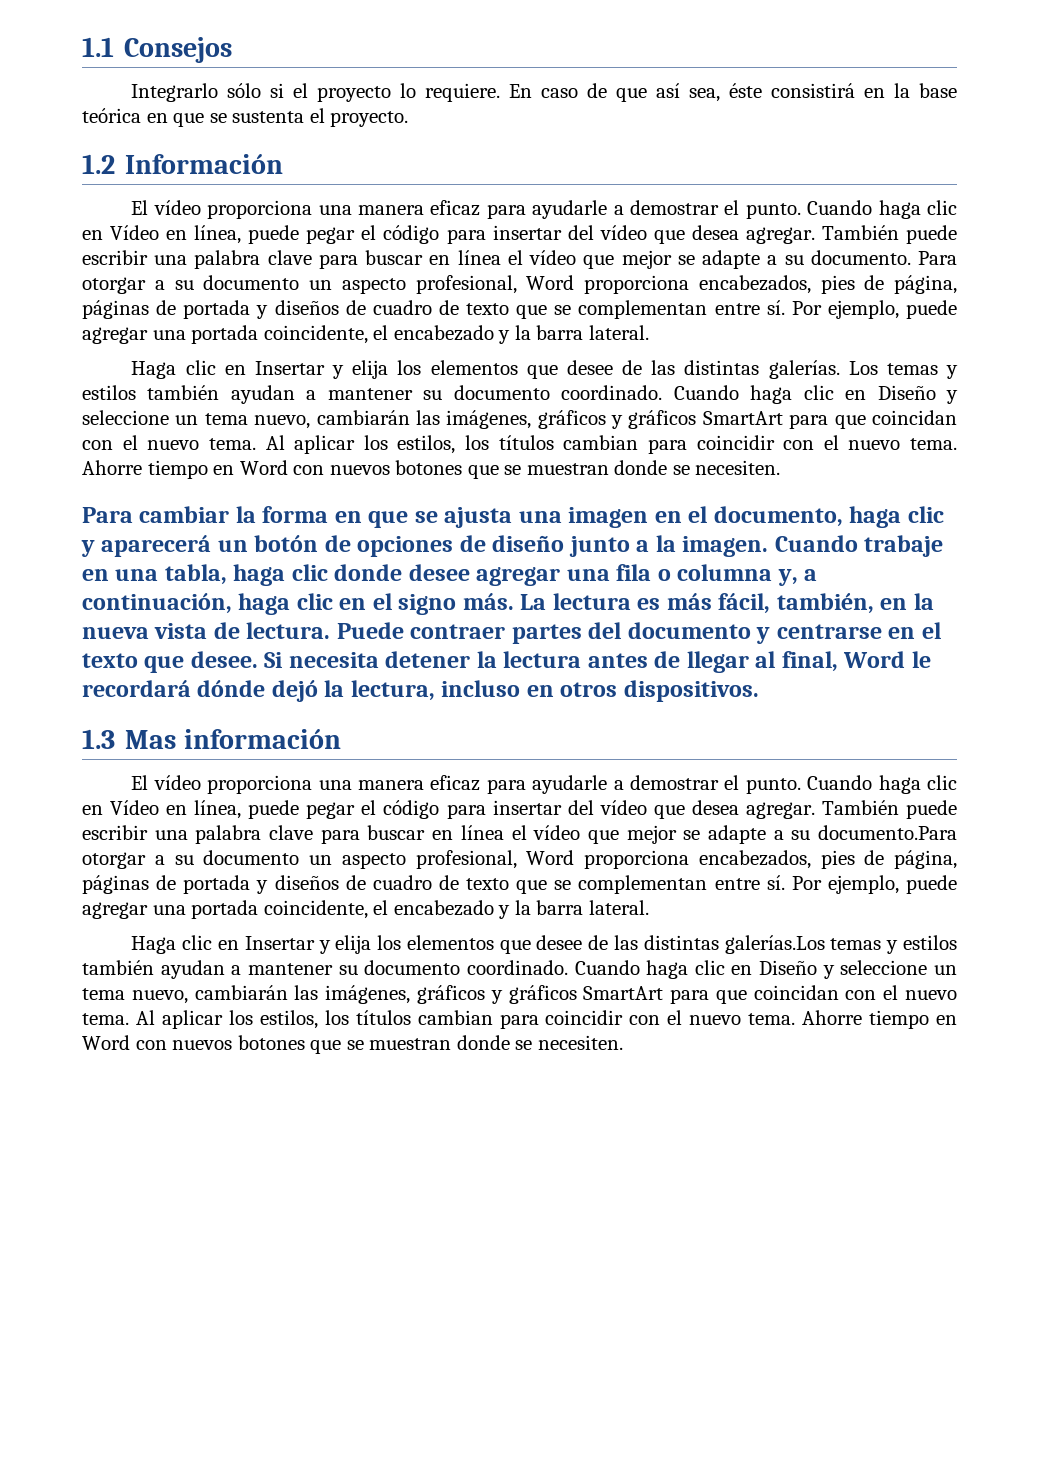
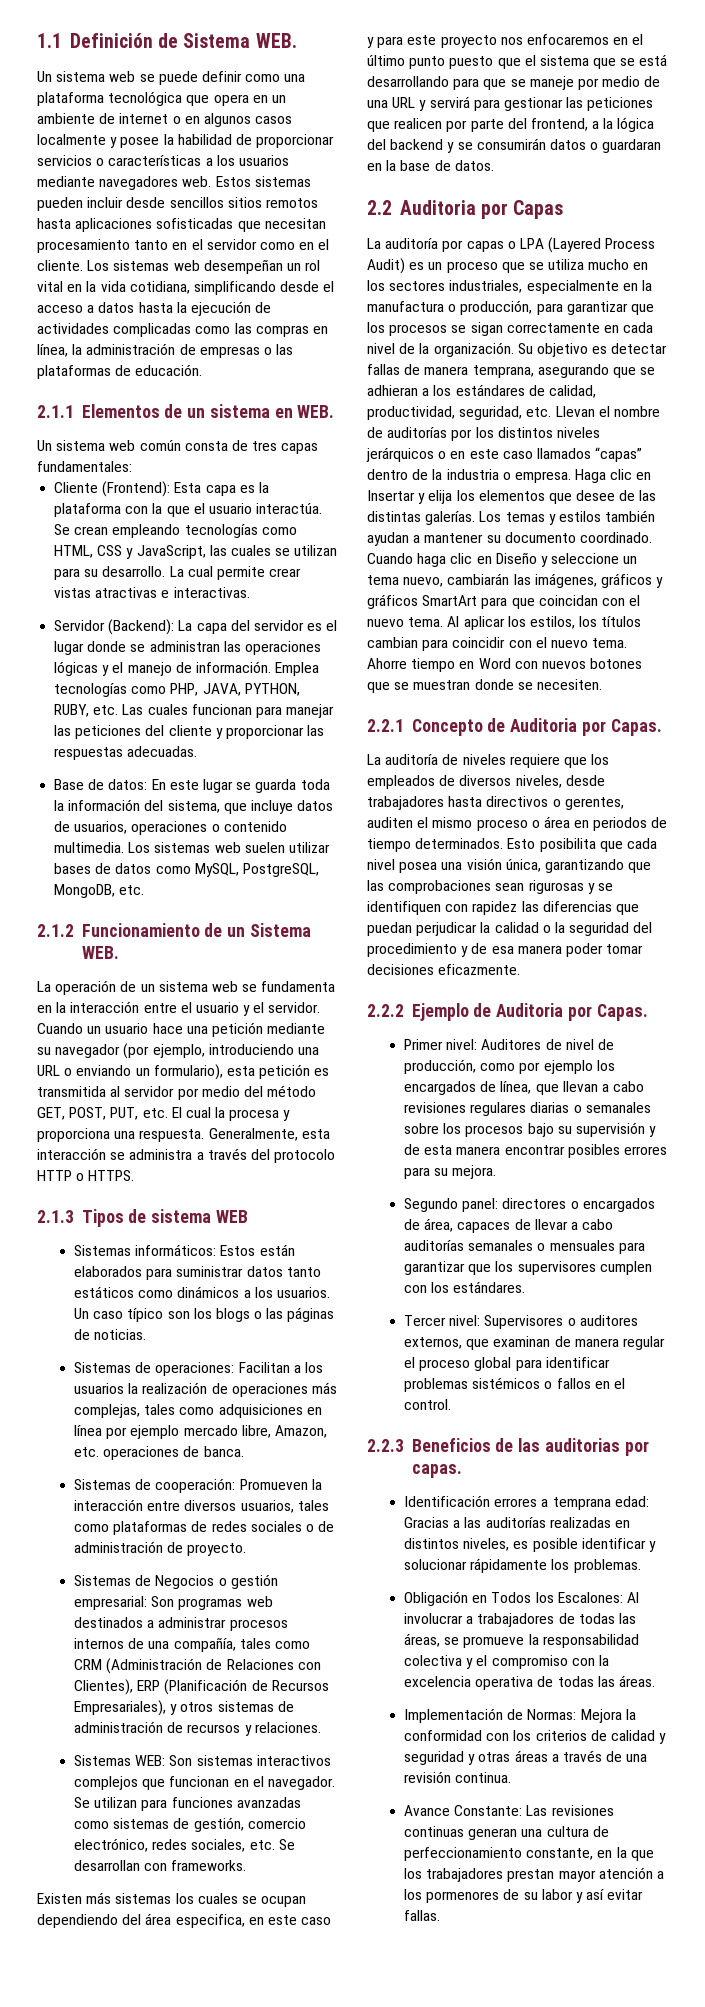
[124,37,233,63] [131,83,958,102] [82,108,409,127] [82,154,284,174] [131,200,958,219] [82,225,957,244] [82,250,958,269] [82,275,957,294] [82,300,957,319] [82,325,649,344] Consejos // Integrarlo sólo si el proyecto lo requiere. En caso de que así sea, éste consistirá en la base teórica en que se sustenta el proyecto. // 1.2 Información // El vídeo proporciona una manera eficaz para ayudarle a demostrar el punto. Cuando haga clic en Vídeo en línea, puede pegar el código para insertar del vídeo que desea agregar. También puede escribir una palabra clave para buscar en línea el vídeo que mejor se adapte a su documento. Para otorgar a su documento un aspecto profesional, Word proporciona encabezados, pies de página, páginas de portada y diseños de cuadro de texto que se complementan entre sí. Por ejemplo, puede agregar una portada coincidente, el encabezado y la barra lateral. // -> [69,33,297,48] [37,71,306,85] [37,91,286,106] [37,113,293,127] [37,134,335,148] [37,155,289,166] [37,176,311,190] [37,197,318,211] [37,218,326,232] [37,239,330,253] [37,259,321,274] [37,281,335,295] [37,301,272,316] [37,323,328,337] [37,343,294,358] [37,364,203,379] [37,404,335,418] [37,440,319,454] [37,461,132,472] [54,481,269,497] [54,503,323,517] [54,524,297,538] [54,545,338,559] [54,566,302,580] [54,587,250,598] [54,619,338,635] [54,641,321,655] [54,661,320,676] [54,683,300,697] [54,704,335,718] [54,725,325,739] [54,746,198,760] [54,779,330,793] [54,799,334,814] [54,821,287,835] [54,842,330,853] [54,863,319,877] [54,884,145,898] [37,923,311,937] [81,946,119,959] [37,980,336,995] [37,1001,321,1016] [37,1022,326,1037] [37,1043,319,1059] [37,1064,330,1080] [37,1085,317,1100] [37,1107,291,1121] [37,1128,330,1142] [37,1148,336,1163] [37,1170,135,1181] [37,1209,248,1227] [73,1244,295,1256] [73,1266,321,1280] [73,1286,330,1298] [73,1307,335,1322] [73,1329,147,1340] [73,1362,323,1376] [73,1382,337,1397] [73,1404,322,1418] [73,1425,327,1439] [73,1446,244,1460] [73,1478,322,1493] [73,1499,329,1513] [73,1521,335,1535] [73,1541,247,1556] [73,1574,278,1589] [73,1596,273,1610] [73,1617,288,1631] [73,1637,310,1652] [73,1658,321,1674] [73,1679,329,1695] [73,1700,294,1716] [73,1721,321,1736] [73,1755,331,1766] [73,1776,335,1790] [73,1797,301,1811] [73,1817,306,1832] [73,1838,295,1852] [73,1860,247,1871] [37,1892,307,1907] [37,1913,332,1928] [367,34,644,48] [367,54,668,69] [367,76,661,90] [367,96,654,111] [367,117,655,132] [367,138,662,153] [367,160,494,171] [367,200,564,219] [367,237,656,253] [367,258,649,274] [367,280,652,294] [367,300,654,315] [367,322,654,336] [367,342,668,357] [367,364,656,378] [367,384,596,398] [367,406,660,420] [367,427,600,441] [366,447,643,462] [367,469,571,483] Definición de Sistema WEB. // Un sistema web se puede definir como una plataforma tecnológica que opera en un ambiente de internet o en algunos casos localmente y posee la habilidad de proporcionar servicios o características a los usuarios mediante navegadores web. Estos sistemas pueden incluir desde sencillos sitios remotos hasta aplicaciones sofisticadas que necesitan procesamiento tanto en el servidor como en el cliente. Los sistemas web desempeñan un rol vital en la vida cotidiana, simplificando desde el acceso a datos hasta la ejecución de actividades complicadas como las compras en línea, la administración de empresas o las plataformas de educación. // 2.1.1 Elementos de un sistema en WEB. // Un sistema web común consta de tres capas fundamentales: // Cliente (Frontend): Esta capa es la plataforma con la que el usuario interactúa. Se crean empleando tecnologías como HTML, CSS y JavaScript, las cuales se utilizan para su desarrollo. La cual permite crear vistas atractivas e interactivas. // Servidor (Backend): La capa del servidor es el lugar donde se administran las operaciones lógicas y el manejo de información. Emplea tecnologías como PHP, JAVA, PYTHON, RUBY, etc. Las cuales funcionan para manejar las peticiones del cliente y proporcionar las respuestas adecuadas. // Base de datos: En este lugar se guarda toda la información del sistema, que incluye datos de usuarios, operaciones o contenido multimedia. Los sistemas web suelen utilizar bases de datos como MySQL, PostgreSQL, MongoDB, etc. // 2.1.2 Funcionamiento de un Sistema WEB. // La operación de un sistema web se fundamenta en la interacción entre el usuario y el servidor. Cuando un usuario hace una petición mediante su navegador (por ejemplo, introduciendo una URL o enviando un formulario), esta petición es transmitida al servidor por medio del método GET, POST, PUT, etc. El cual la procesa y proporciona una respuesta. Generalmente, esta interacción se administra a través del protocolo HTTP o HTTPS. // 2.1.3 Tipos de sistema WEB // Sistemas informáticos: Estos están elaborados para suministrar datos tanto estáticos como dinámicos a los usuarios. Un caso típico son los blogs o las páginas de noticias. // Sistemas de operaciones: Facilitan a los usuarios la realización de operaciones más complejas, tales como adquisiciones en línea por ejemplo mercado libre, Amazon, etc. operaciones de banca. // Sistemas de cooperación: Promueven la interacción entre diversos usuarios, tales como plataformas de redes sociales o de administración de proyecto. // Sistemas de Negocios o gestión empresarial: Son programas web destinados a administrar procesos internos de una compañía, tales como CRM (Administración de Relaciones con Clientes), ERP (Planificación de Recursos Empresariales), y otros sistemas de administración de recursos y relaciones. // Sistemas WEB: Son sistemas interactivos complejos que funcionan en el navegador. Se utilizan para funciones avanzadas como sistemas de gestión, comercio electrónico, redes sociales, etc. Se desarrollan con frameworks. // Existen más sistemas los cuales se ocupan dependiendo del área especifica, en este caso y para este proyecto nos enfocaremos en el último punto puesto que el sistema que se está desarrollando para que se maneje por medio de una URL y servirá para gestionar las peticiones que realicen por parte del frontend, a la lógica del backend y se consumirán datos o guardaran en la base de datos. // 2.2 Auditoria por Capas // La auditoría por capas o LPA (Layered Process Audit) es un proceso que se utiliza mucho en los sectores industriales, especialmente en la manufactura o producción, para garantizar que los procesos se sigan correctamente en cada nivel de la organización. Su objetivo es detectar fallas de manera temprana, asegurando que se adhieran a los estándares de calidad, productividad, seguridad, etc. Llevan el nombre de auditorías por los distintos niveles jerárquicos o en este caso llamados “capas” dentro de la industria o empresa.
[82,506,944,528] [81,535,944,557] [82,564,818,586] [82,593,934,615] [82,622,941,644] [82,651,931,673] [82,680,759,702] [82,729,341,749] [131,775,958,794] [82,800,957,819] [82,825,957,844] [82,850,957,869] [82,875,957,894] [82,900,649,919] [131,935,958,954] [82,960,957,979] [82,985,958,1004] [82,1010,957,1029] [82,1035,623,1054] Para cambiar la forma en que se ajusta una imagen en el documento, haga clic y aparecerá un botón de opciones de diseño junto a la imagen. Cuando trabaje en una tabla, haga clic donde desee agregar una fila o columna y, a continuación, haga clic en el signo más. La lectura es más fácil, también, en la nueva vista de lectura. Puede contraer partes del documento y centrarse en el texto que desee. Si necesita detener la lectura antes de llegar al final, Word le recordará dónde dejó la lectura, incluso en otros dispositivos. // 1.3 Mas información // El vídeo proporciona una manera eficaz para ayudarle a demostrar el punto. Cuando haga clic en Vídeo en línea, puede pegar el código para insertar del vídeo que desea agregar. También puede escribir una palabra clave para buscar en línea el vídeo que mejor se adapte a su documento.Para otorgar a su documento un aspecto profesional, Word proporciona encabezados, pies de página, páginas de portada y diseños de cuadro de texto que se complementan entre sí. Por ejemplo, puede agregar una portada coincidente, el encabezado y la barra lateral. // Haga clic en Insertar y elija los elementos que desee de las distintas galerías.Los temas y estilos también ayudan a mantener su documento coordinado. Cuando haga clic en Diseño y seleccione un tema nuevo, cambiarán las imágenes, gráficos y gráficos SmartArt para que coincidan con el nuevo tema. Al aplicar los estilos, los títulos cambian para coincidir con el nuevo tema. Ahorre tiempo en Word con nuevos botones que se muestran donde se necesiten. -> [367,718,662,736] [367,754,610,768] [367,775,605,789] [367,796,624,810] [367,816,668,831] [367,838,657,852] [367,858,652,873] [367,880,613,894] [367,901,639,915] [367,922,653,936] [367,943,644,957] [367,964,521,975] [367,1003,648,1021] [403,1039,614,1050] [403,1059,615,1074] [403,1081,645,1095] [403,1102,651,1116] [403,1122,657,1137] [403,1144,667,1158] [403,1165,497,1179] [403,1198,655,1212] [403,1218,614,1233] [403,1240,645,1254] [403,1261,652,1275] [403,1281,526,1293] [403,1315,638,1329] [403,1336,665,1350] [403,1357,610,1371] [403,1377,625,1392] [403,1399,451,1410] [367,1438,649,1456] [411,1464,462,1478] [403,1495,649,1510] [403,1517,630,1528] [403,1538,656,1552] [403,1558,641,1573] [403,1591,639,1606] [403,1613,636,1627] [403,1633,639,1648] [403,1655,609,1669] [403,1675,655,1690] [403,1708,636,1723] [403,1730,667,1744] [403,1750,648,1765] [403,1771,512,1783] [403,1805,614,1816] [403,1826,609,1840] [403,1847,654,1861] [403,1867,664,1882] [403,1889,644,1903] [403,1910,440,1921] 2.2.1 Concepto de Auditoria por Capas. // La auditoría de niveles requiere que los empleados de diversos niveles, desde trabajadores hasta directivos o gerentes, auditen el mismo proceso o área en periodos de tiempo determinados. Esto posibilita que cada nivel posea una visión única, garantizando que las comprobaciones sean rigurosas y se identifiquen con rapidez las diferencias que puedan perjudicar la calidad o la seguridad del procedimiento y de esa manera poder tomar decisiones eficazmente. // 2.2.2 Ejemplo de Auditoria por Capas. // Primer nivel: Auditores de nivel de producción, como por ejemplo los encargados de línea, que llevan a cabo revisiones regulares diarias o semanales sobre los procesos bajo su supervisión y de esta manera encontrar posibles errores para su mejora. // Segundo panel: directores o encargados de área, capaces de llevar a cabo auditorías semanales o mensuales para garantizar que los supervisores cumplen con los estándares. // Tercer nivel: Supervisores o auditores externos, que examinan de manera regular el proceso global para identificar problemas sistémicos o fallos en el control. // 2.2.3 Beneficios de las auditorias por capas. // Identificación errores a temprana edad: Gracias a las auditorías realizadas en distintos niveles, es posible identificar y solucionar rápidamente los problemas. // Obligación en Todos los Escalones: Al involucrar a trabajadores de todas las áreas, se promueve la responsabilidad colectiva y el compromiso con la excelencia operativa de todas las áreas. // Implementación de Normas: Mejora la conformidad con los criterios de calidad y seguridad y otras áreas a través de una revisión continua. // Avance Constante: Las revisiones continuas generan una cultura de perfeccionamiento constante, en la que los trabajadores prestan mayor atención a los pormenores de su labor y así evitar fallas.

